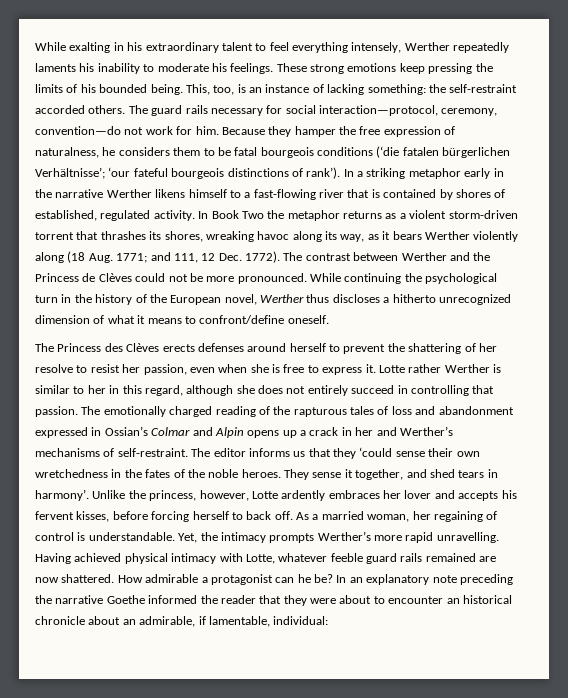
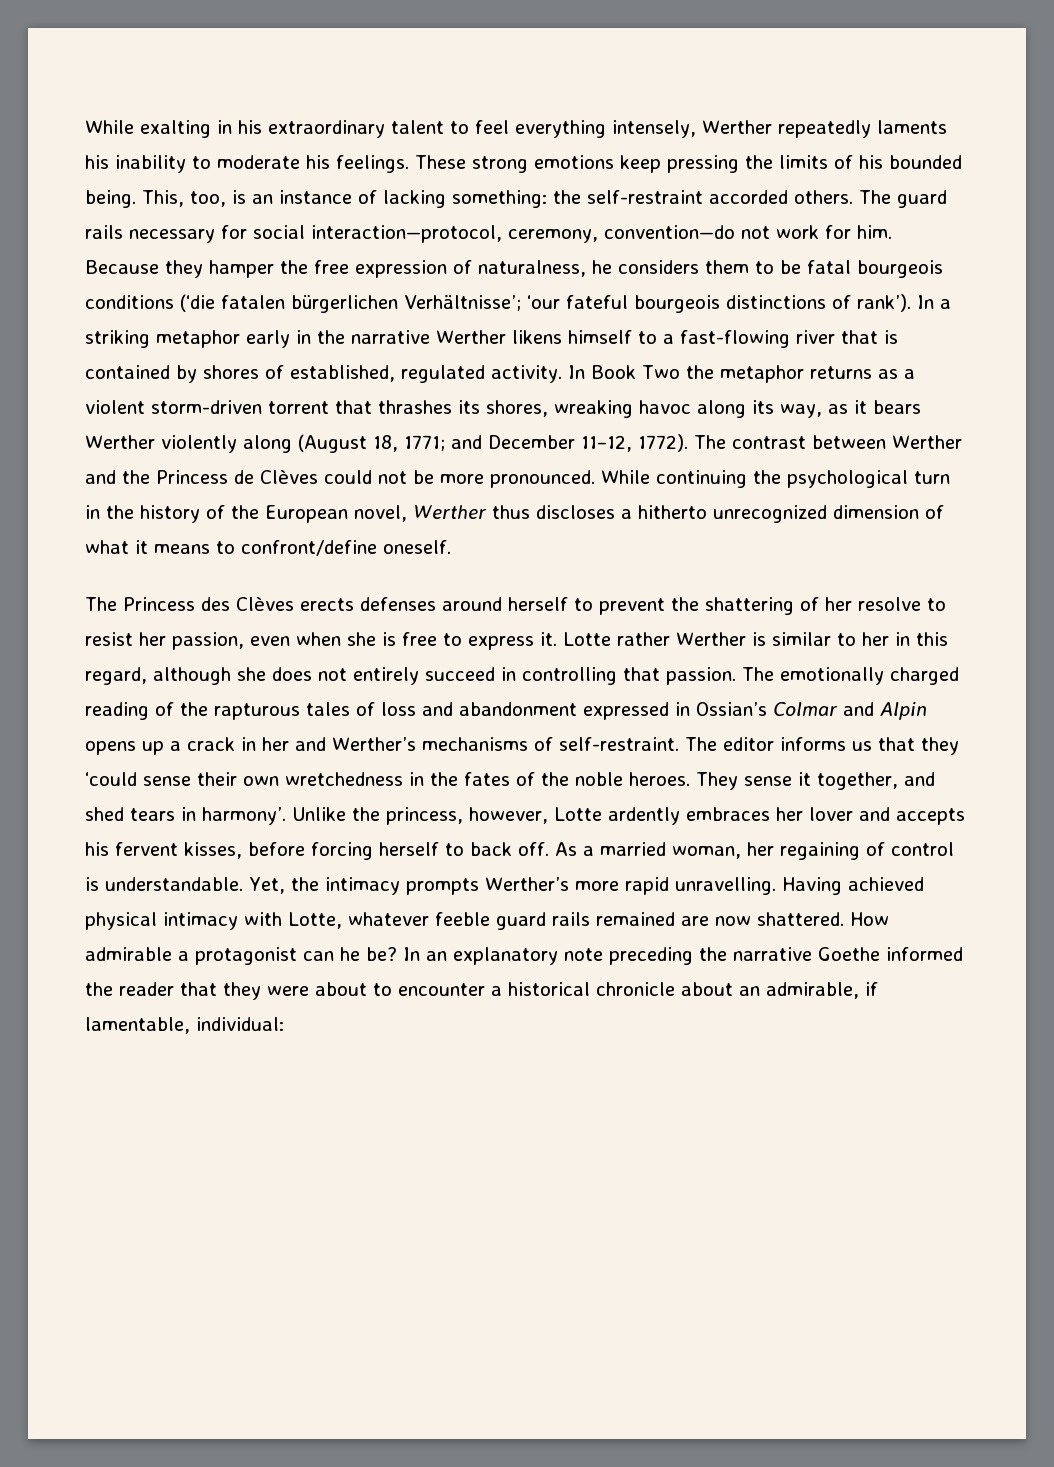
[67,251,242,263] (18 Aug. 1771; and 111, 12 Dec. -> [297,434,632,453] (August 18, 1771; and December 11–12,
[446,598,460,604] an -> [491,986,502,996] a

